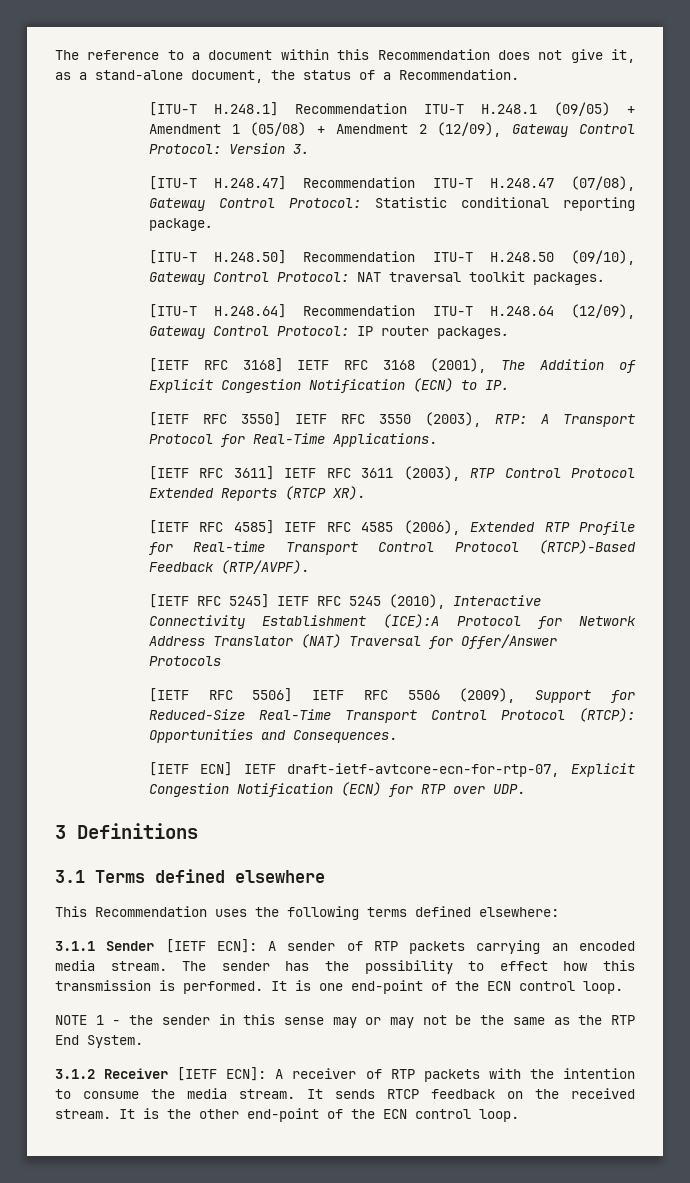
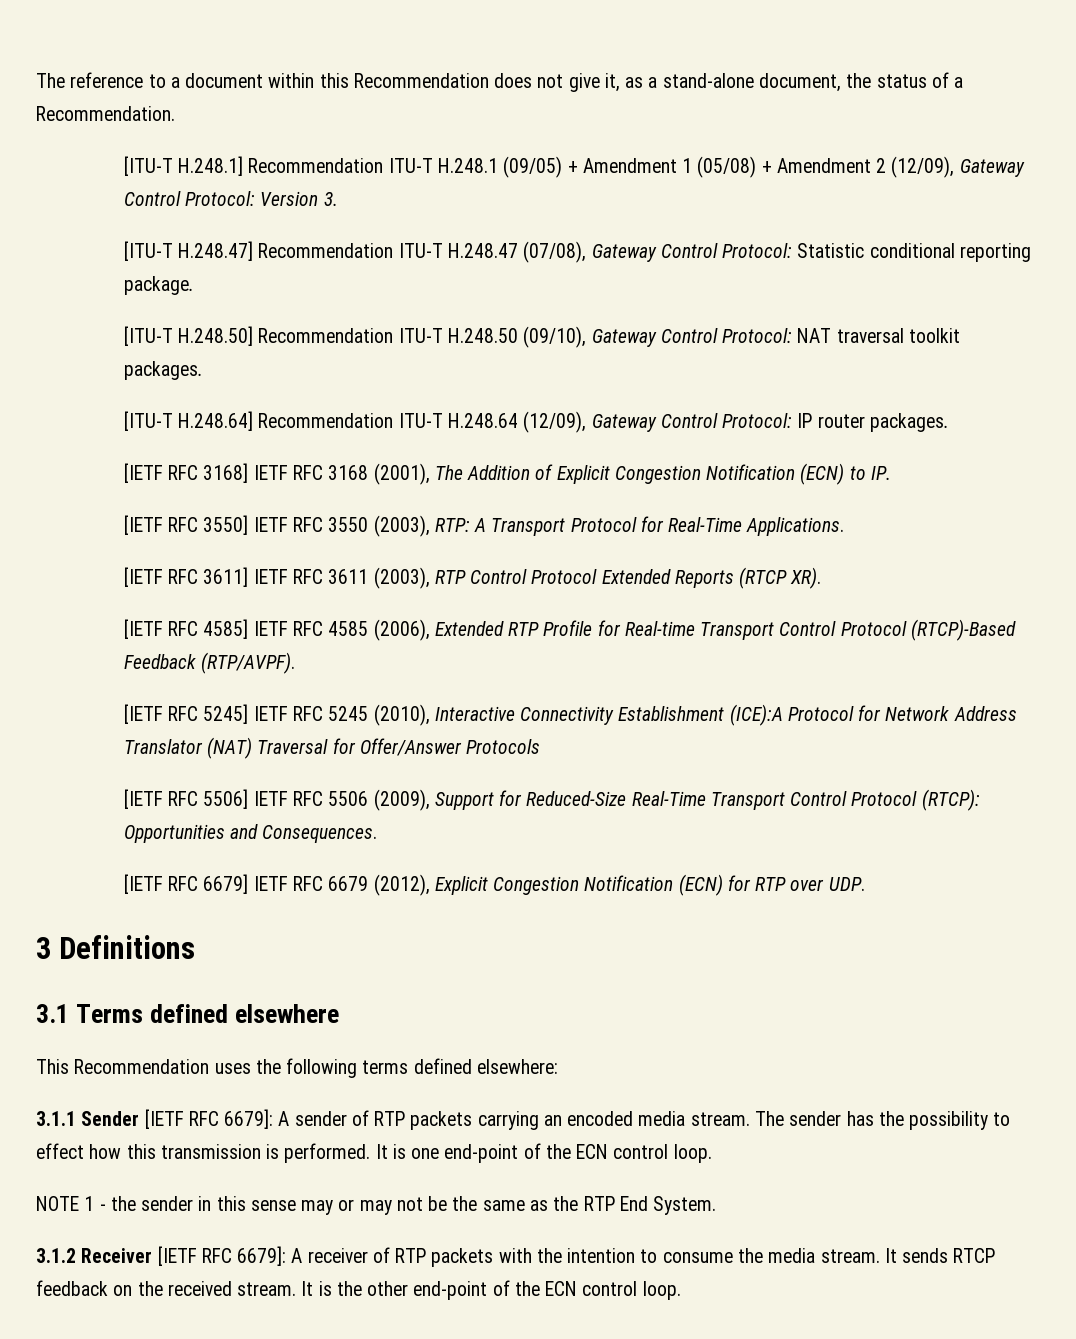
[200,762,560,777] ECN] IETF draft-ietf-avtcore-ecn-for-rtp-07, -> [168,874,430,896] RFC 6679] IETF RFC 6679 (2012),
[216,939,257,953] ECN]: -> [188,1109,274,1129] RFC 6679]:
[226,1067,267,1081] ECN]: -> [201,1246,287,1266] RFC 6679]:

